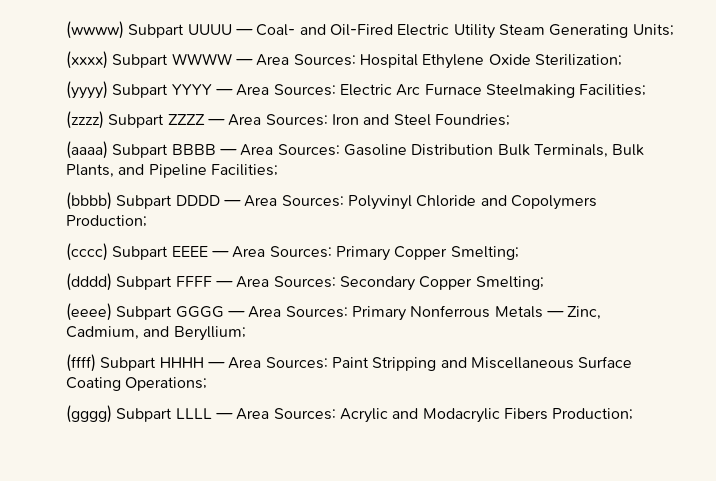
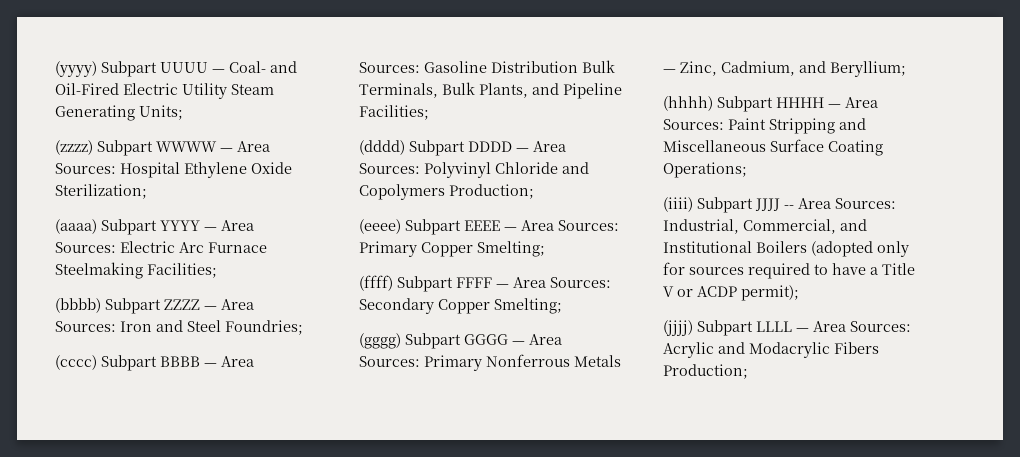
[66,21,124,39] (wwww) -> [55,61,97,77] (yyyy)
[66,51,108,69] (xxxx) -> [55,140,93,155] (zzzz)
[66,81,108,99] (yyyy) -> [55,219,97,234] (aaaa)
[66,111,104,129] (zzzz) -> [55,298,101,313] (bbbb)
[66,141,108,159] (aaaa) -> [55,355,97,370] (cccc)
[66,192,112,210] (bbbb) -> [359,140,405,155] (dddd)
[66,243,108,261] (cccc) -> [359,219,401,234] (eeee)
[66,273,112,291] (dddd) -> [359,275,393,291] (ffff)
[66,303,112,321] (eeee) -> [359,333,401,349] (gggg)
[66,354,96,372] (ffff) -> [663,96,713,111] (hhhh)
[66,405,112,423] (gggg) -> [663,197,896,213] [663,219,867,234] [663,241,909,257] [663,262,915,279] [663,285,799,301] [663,320,693,336] (iiii) Subpart JJJJ -- Area Sources: Industrial, Commercial, and Institutional Boilers (adopted only for sources required to have a Title V or ACDP permit); // (jjjj)

